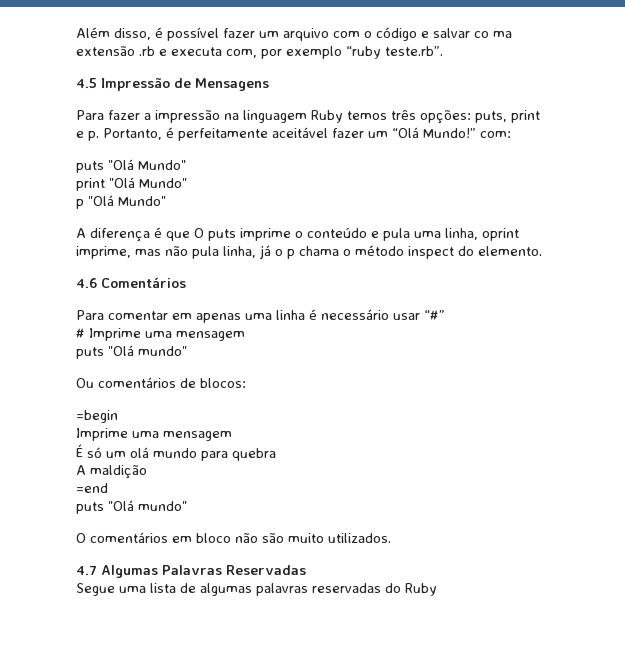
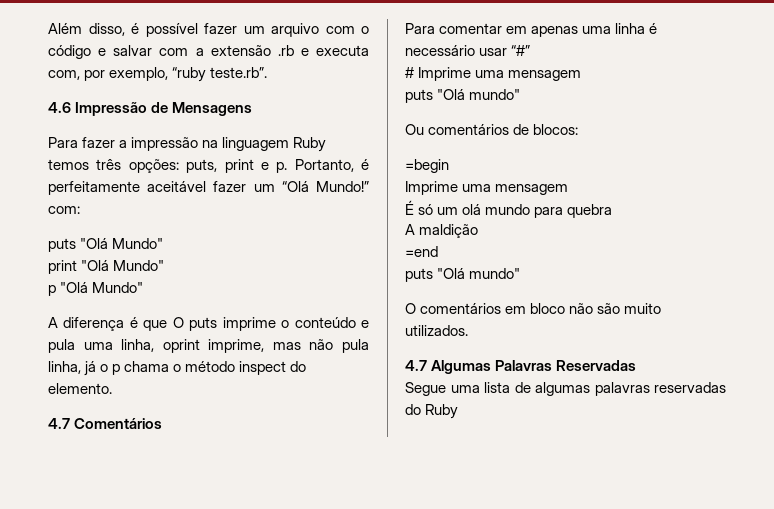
[474,31,512,38] co ma -> [159,48,204,56] com a
[286,46,342,59] exemplo -> [109,67,169,81] exemplo,
[76,78,97,88] 4.5 -> [48,102,71,113] 4.6
[76,278,97,288] 4.6 -> [48,418,70,429] 4.7

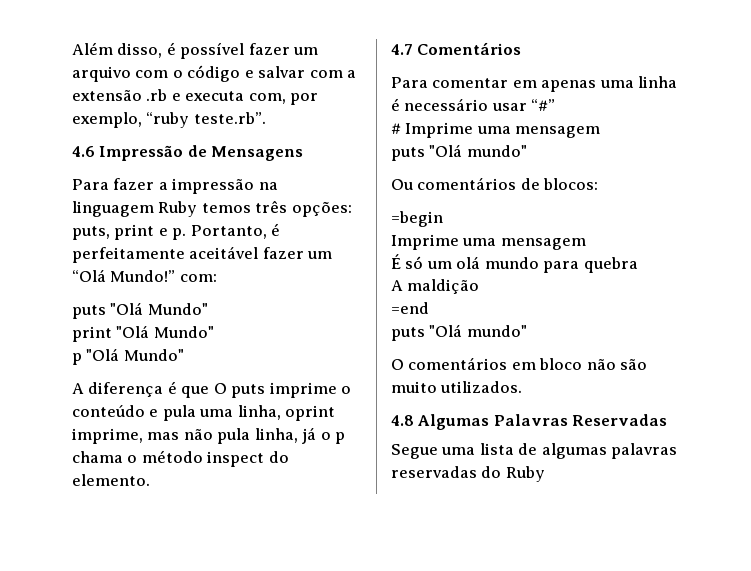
[405,360,427,371] 4.7 -> [391,415,414,426] 4.8

